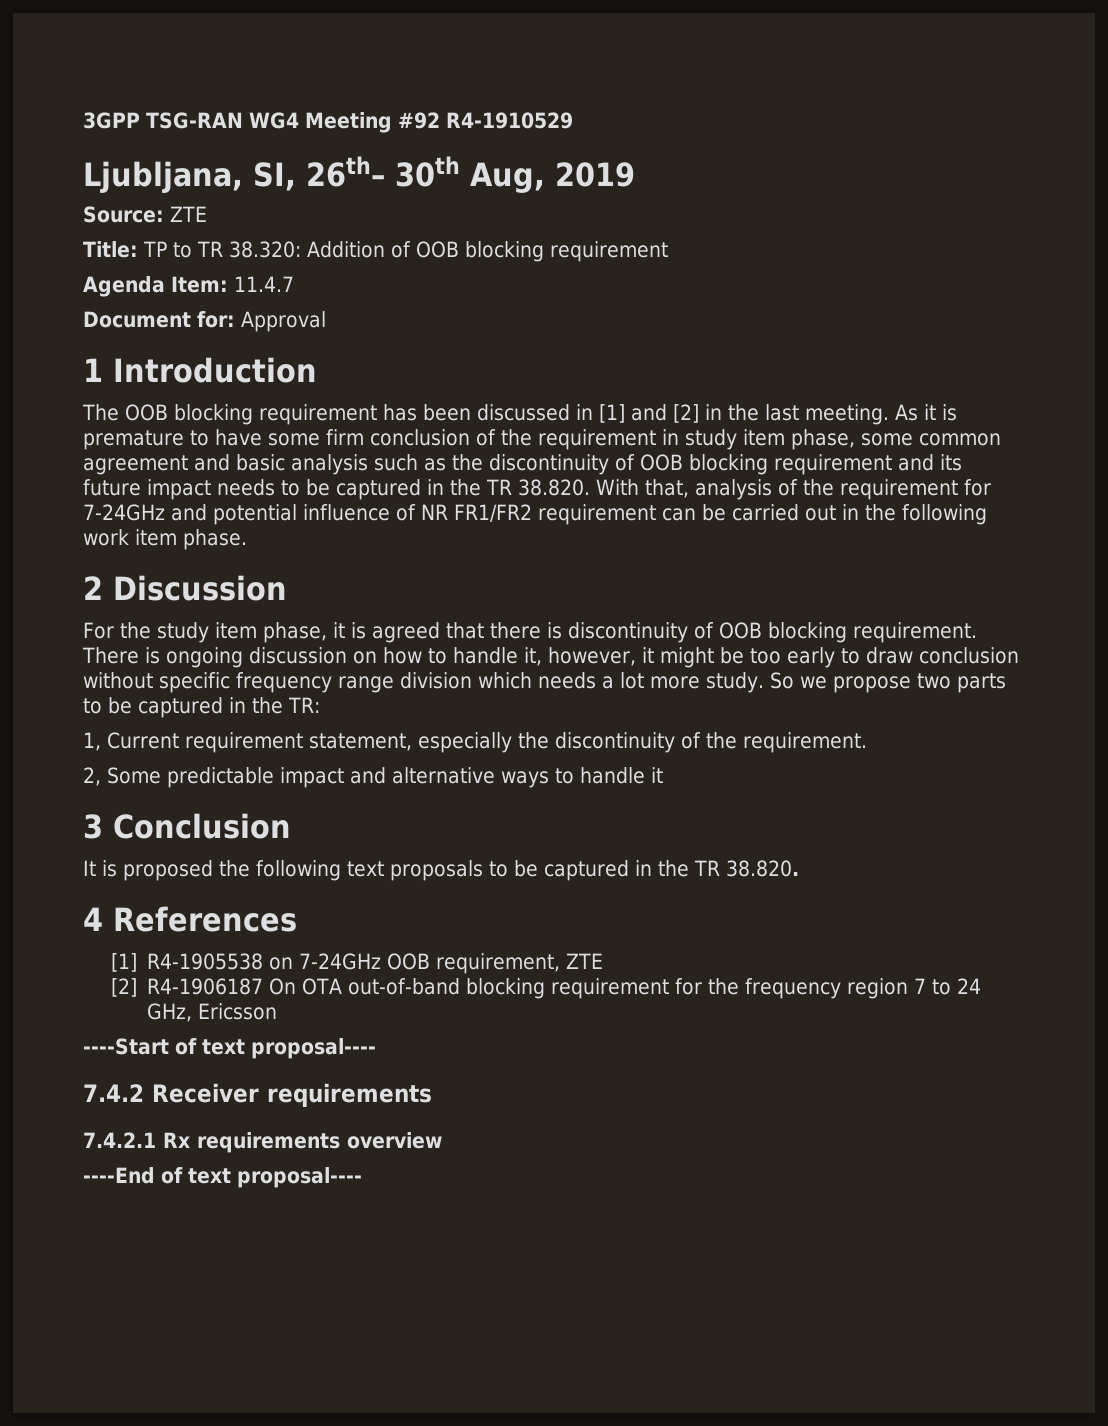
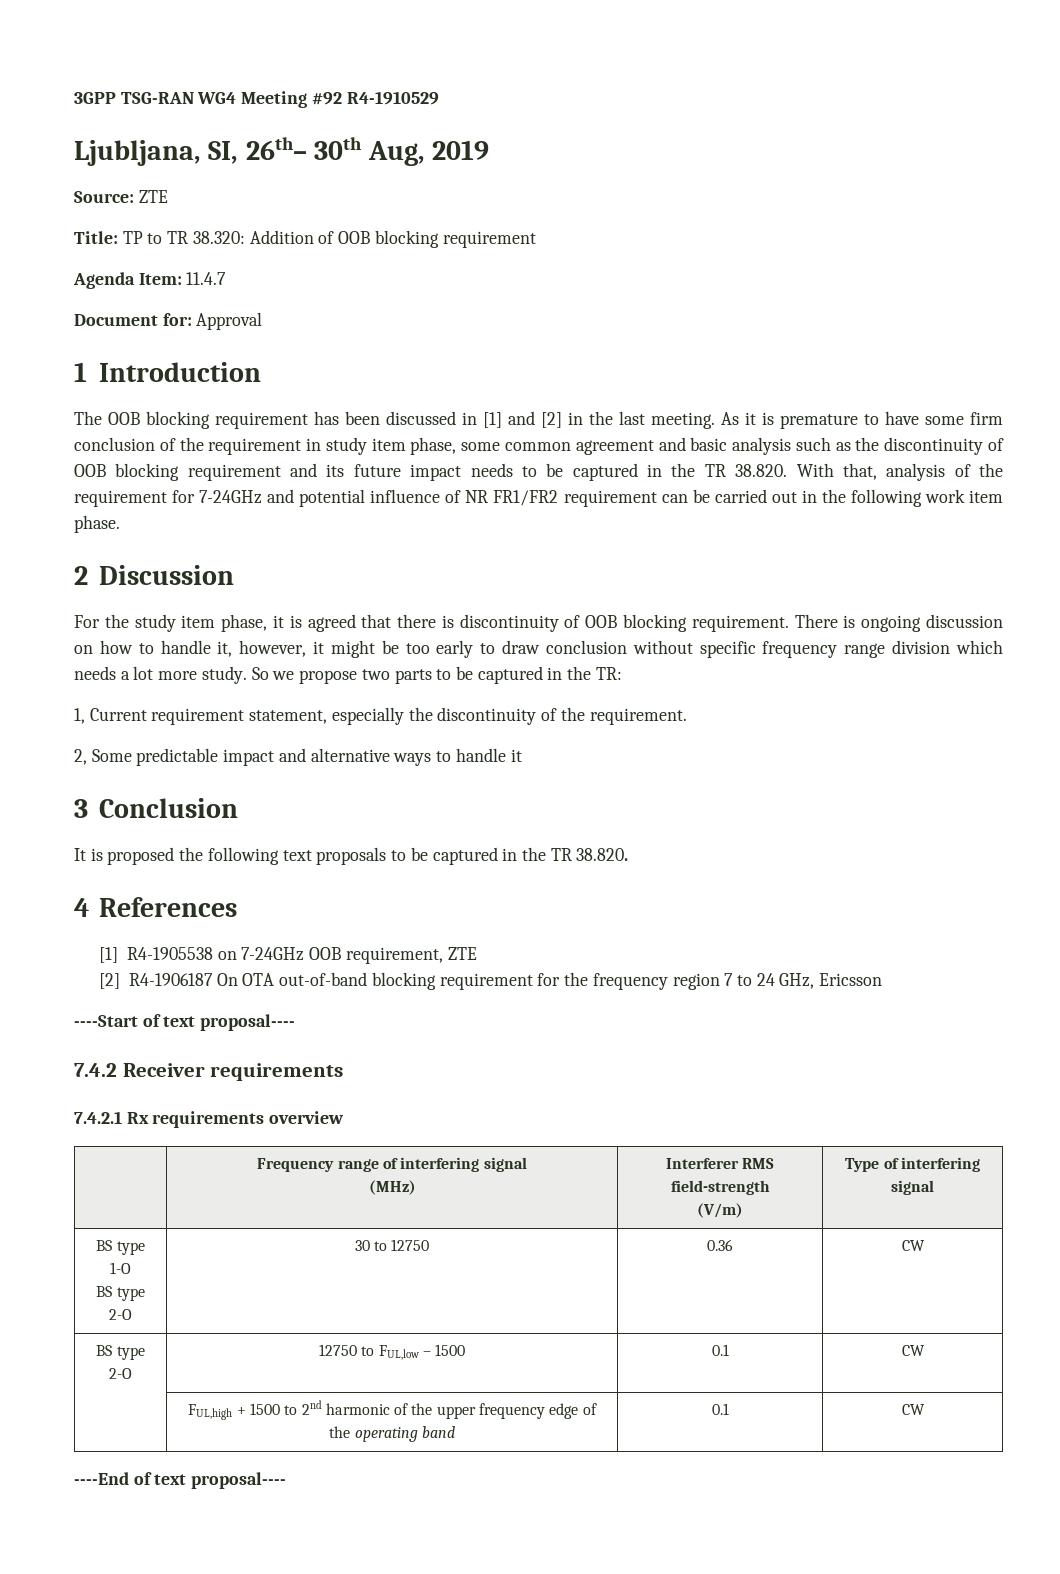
(442, 1140) none -> [257,1157,527,1172] [368,1180,416,1195] [665,1158,775,1169] [670,1180,770,1195] [697,1203,743,1218] [845,1157,980,1172] [891,1180,934,1195] [96,1240,145,1255] [110,1262,131,1274] [96,1286,145,1301] [109,1309,132,1320] [354,1239,430,1251] [707,1239,733,1251] [901,1240,925,1251] [96,1345,145,1360] [109,1368,132,1379] [318,1344,466,1360] [711,1344,729,1356] [901,1345,925,1356] [188,1400,597,1420] [329,1426,455,1442] [711,1403,729,1415] [901,1404,925,1415] // | Frequency range of interfering signal // (MHz) | Interferer RMS field-strength // (V/m) | Type of interfering signal // BS type 1-O // BS type 2-O | 30 to 12750 | 0.36 | CW // BS type 2-O | 12750 to FUL,low – 1500 | 0.1 | CW // | FUL,high + 1500 to 2nd harmonic of the upper frequency edge of the operating band | 0.1 | CW

